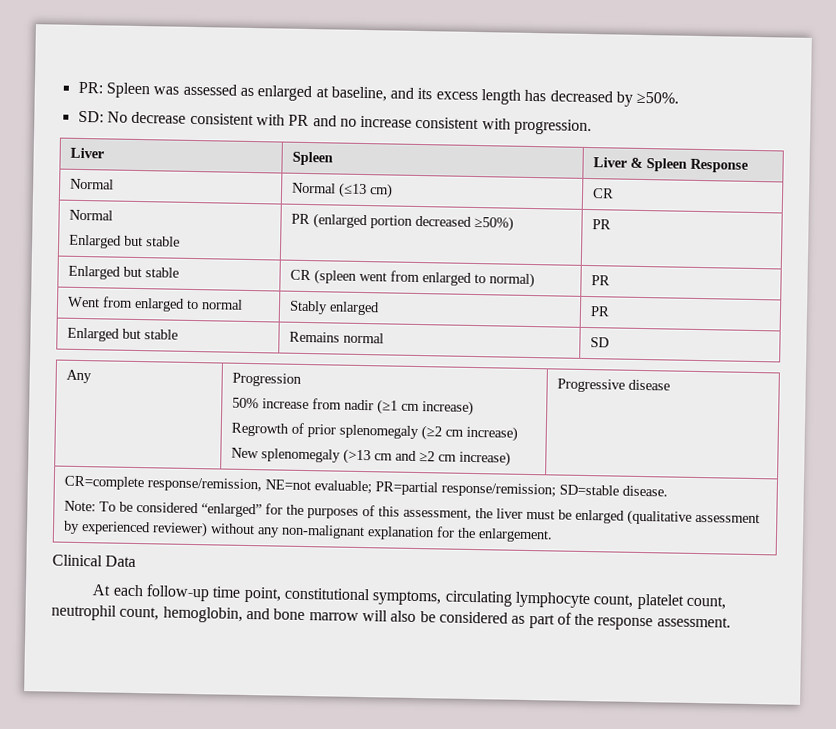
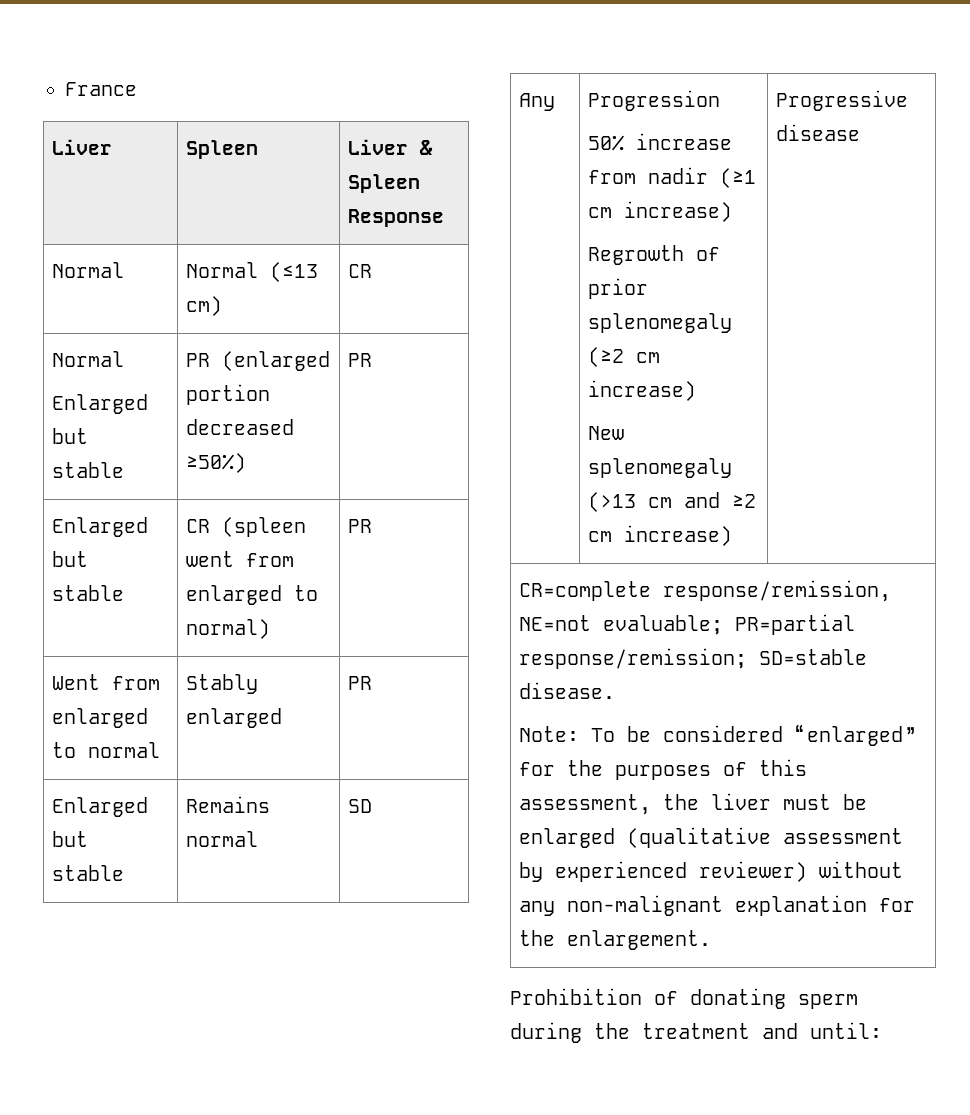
[77,81,680,107] [77,110,593,136] PR: Spleen was assessed as enlarged at baseline, and its excess length has decreased by ≥50%. // SD: No decrease consistent with PR and no increase consistent with progression. -> [65,82,137,96] France
[52,554,137,568] [92,584,726,610] [51,604,731,631] Clinical Data // At each follow-up time point, constitutional symptoms, circulating lymphocyte count, platelet count, neutrophil count, hemoglobin, and bone marrow will also be considered as part of the response assessment. -> [510,988,858,1009] [510,1022,882,1043] Prohibition of donating sperm during the treatment and until:

